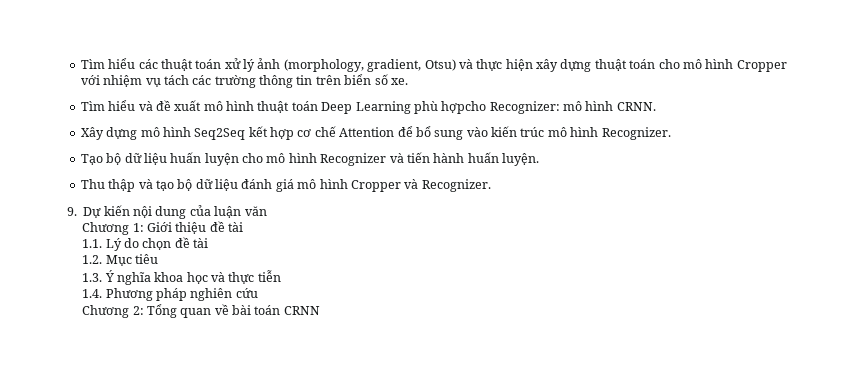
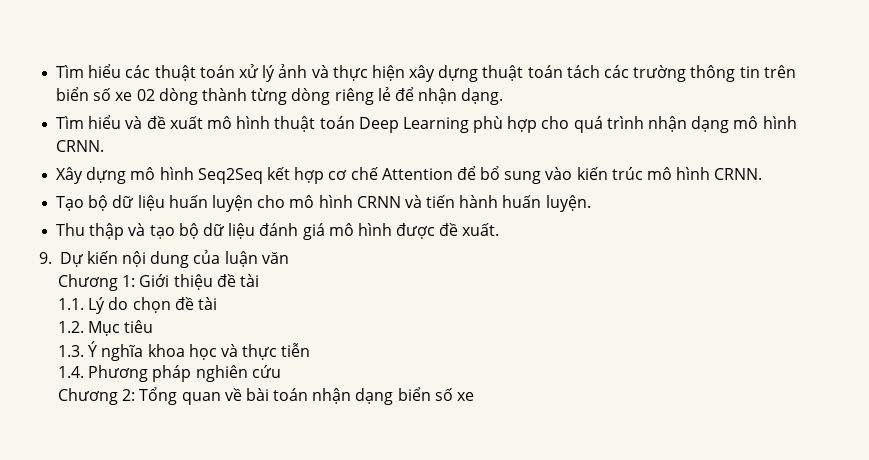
[283,59,456,72] (morphology, gradient, Otsu) -> (308, 71) none
[658,59,787,72] [80,75,161,87] cho mô hình Cropper với nhiệm vụ -> (563, 71) none
[390,78,408,85] xe. -> [115,87,504,105] xe 02 dòng thành từng dòng riêng lẻ để nhận dạng.
[441,101,560,114] hợpcho Recognizer: -> [507,116,730,133] hợp cho quá trình nhận dạng
[601,127,671,140] Recognizer. -> [714,168,763,180] CRNN.
[320,153,387,166] Recognizer -> [356,196,401,208] CRNN
[350,179,491,192] Cropper và Recognizer. -> [396,223,500,239] được đề xuất.
[283,306,320,315] CRNN -> [312,387,474,405] nhận dạng biển số xe

